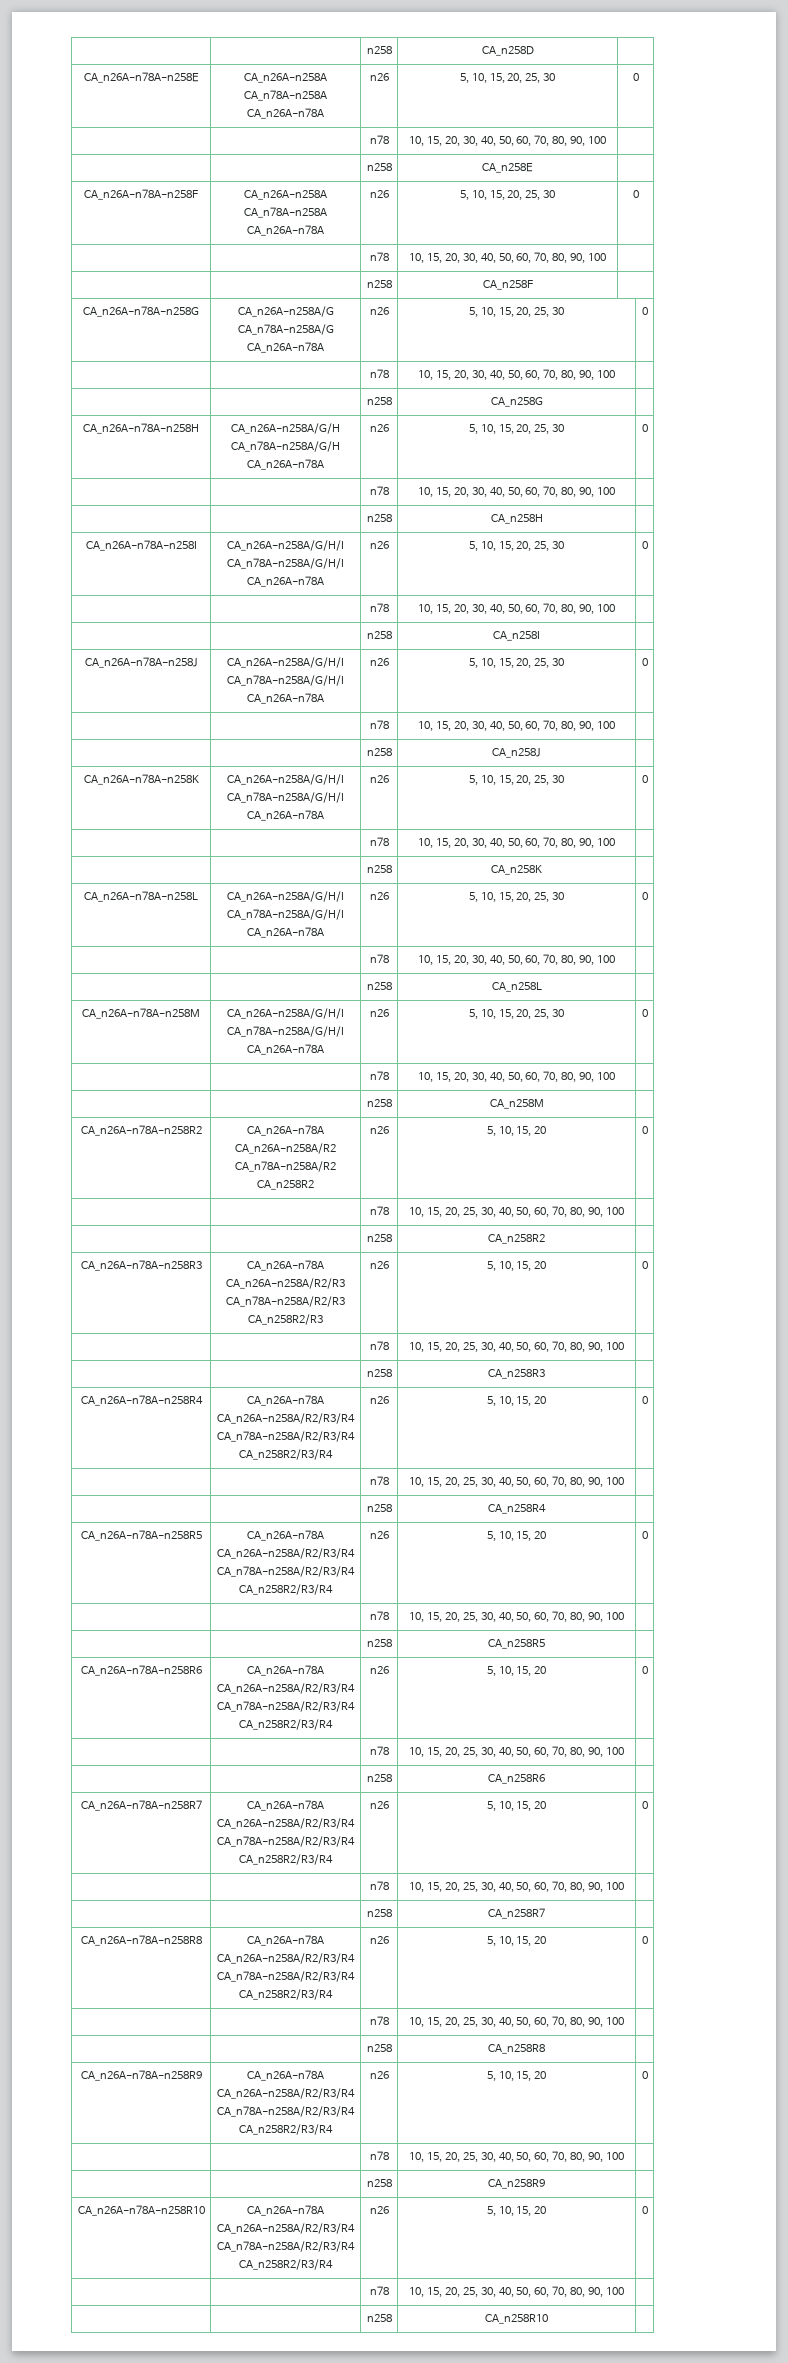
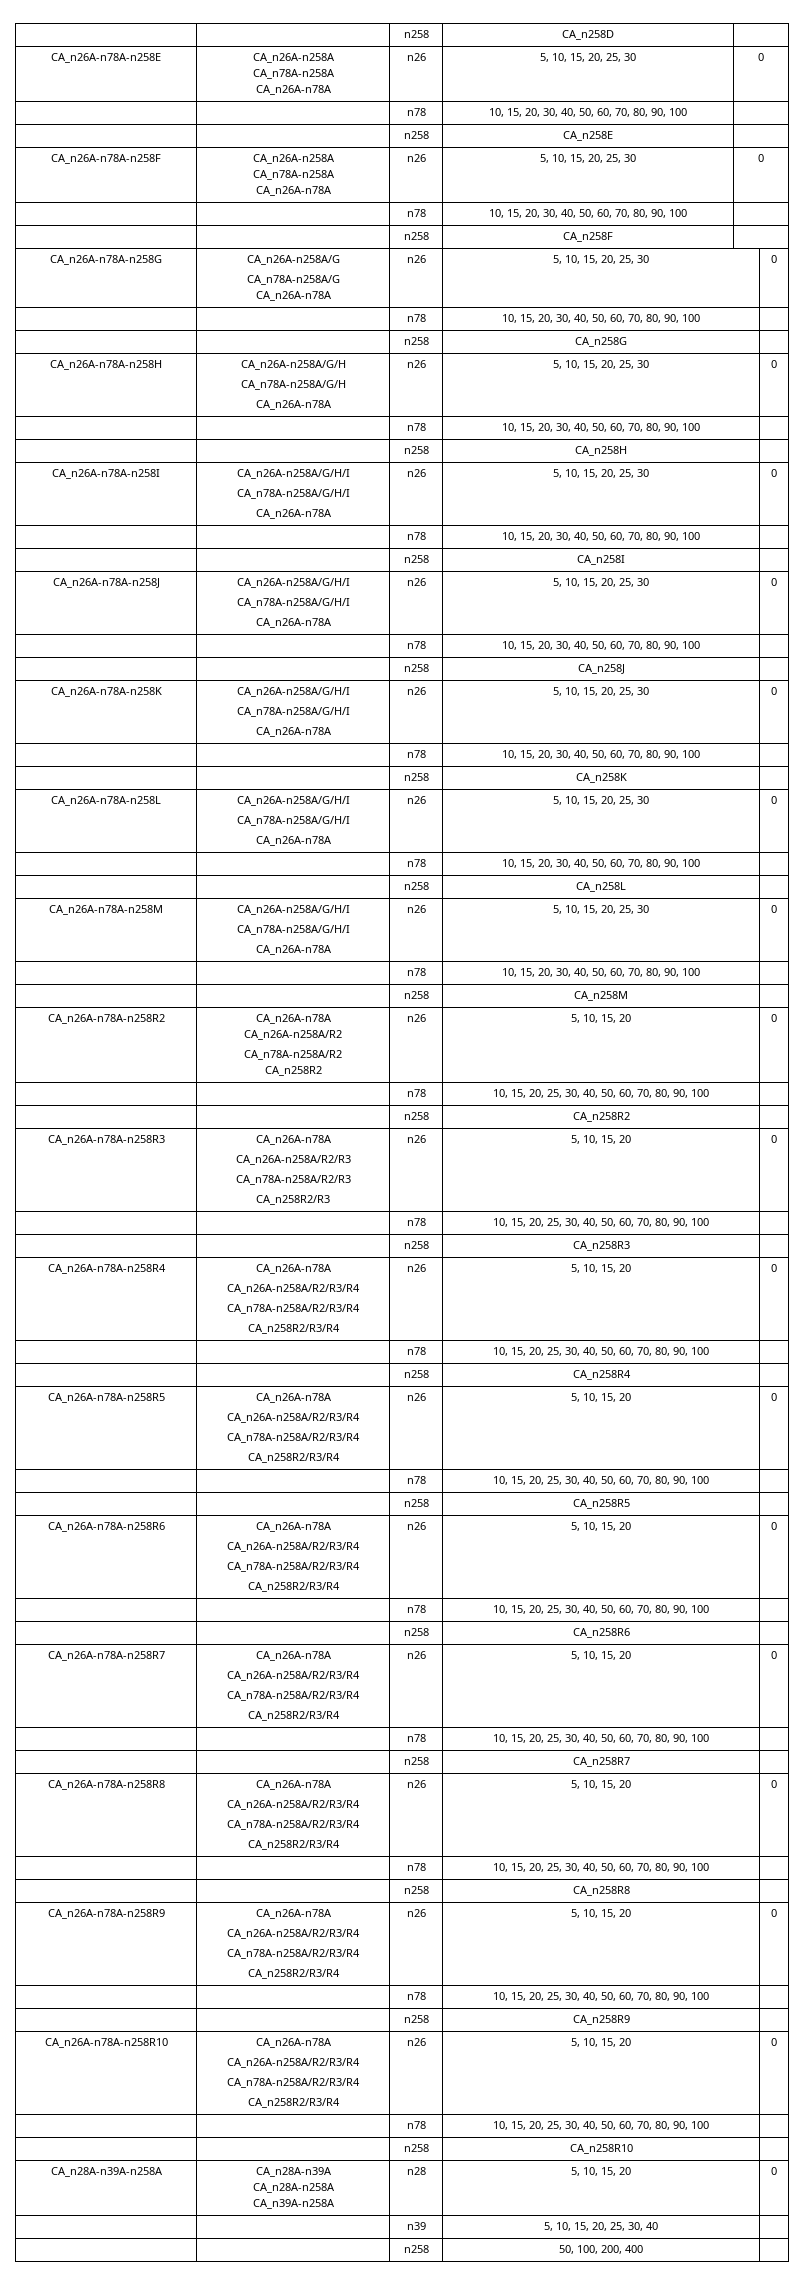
(548, 2319) none -> [50,2167,163,2177] [255,2167,332,2177] [252,2183,335,2193] [252,2199,335,2209] [406,2167,426,2175] [571,2167,631,2176] [771,2167,777,2175] [406,2222,426,2230] [544,2222,658,2231] [403,2245,429,2253] [559,2245,643,2254] // CA_n28A-n39A-n258A | CA_n28A-n39A // CA_n28A-n258A // CA_n39A-n258A | n28 | 5, 10, 15, 20 | 0 // | | n39 | 5, 10, 15, 20, 25, 30, 40 | // | | n258 | 50, 100, 200, 400 |

